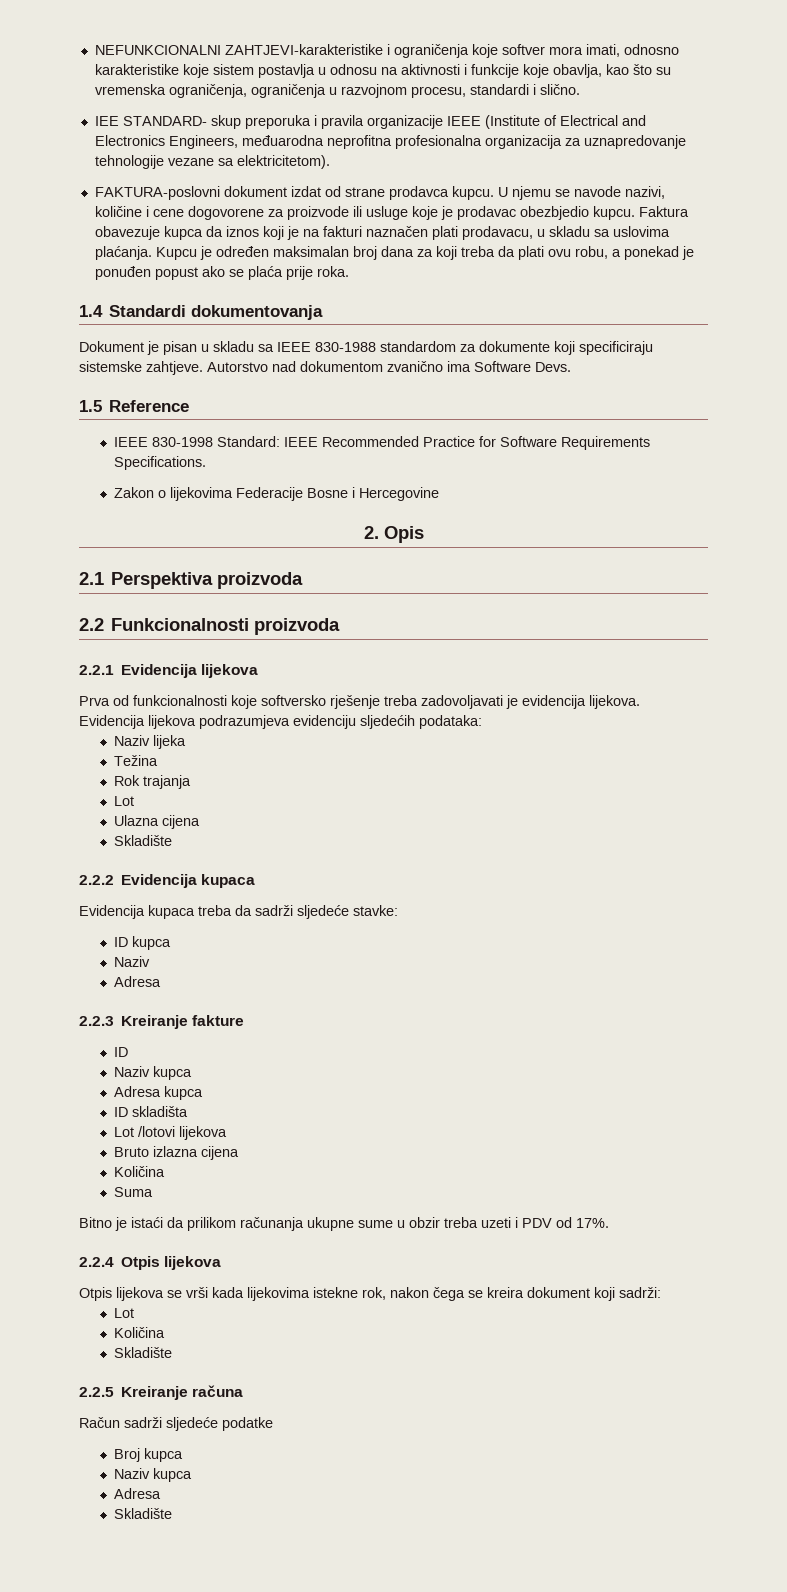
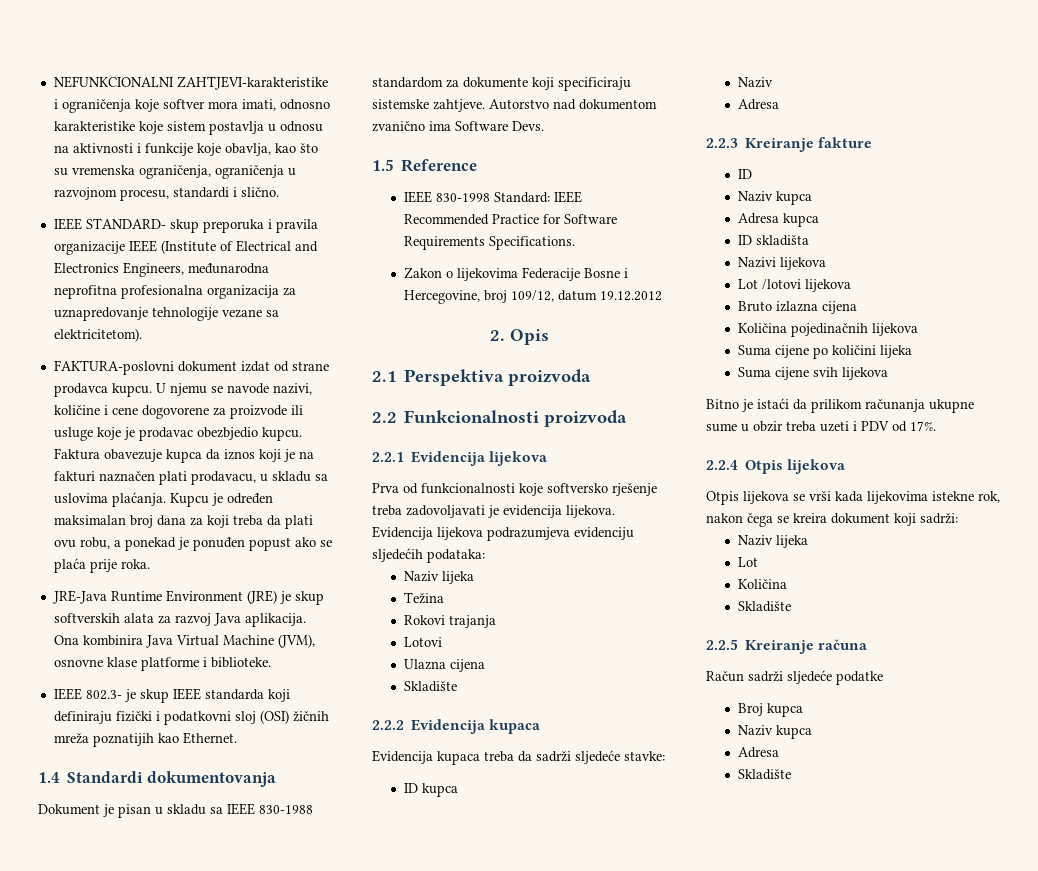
[94,116,119,126] IEE -> [53,218,82,230] IEEE
[241,135,324,146] međuarodna -> [187,263,269,274] međunarodna
(349, 271) none -> [52,590,324,605] [53,613,306,627] [53,634,315,648] [53,657,271,671] [53,688,290,703] [53,710,329,725] [53,732,237,747] // JRE-Java Runtime Environment (JRE) je skup softverskih alata za razvoj Java aplikacija. Ona kombinira Java Virtual Machine (JVM), osnovne klase platforme i biblioteke. // IEEE 802.3- je skup IEEE standarda koji definiraju fizički i podatkovni sloj (OSI) žičnih mreža poznatijih kao Ethernet.
[358,487,439,501] Hercegovine -> [403,290,662,304] Hercegovine, broj 109/12, datum 19.12.2012
[113,775,140,786] Rok -> [403,615,445,625] Rokovi
[113,796,134,806] Lot -> [403,637,442,647] Lotovi
(188, 1111) none -> [737,257,826,270] // Nazivi lijekova
[113,1187,153,1197] // Suma -> [790,323,918,337] [737,345,912,359] [737,367,888,380] pojedinačnih lijekova // Suma cijene po količini lijeka // Suma cijene svih lijekova
(661, 1292) none -> [737,535,808,548] // Naziv lijeka

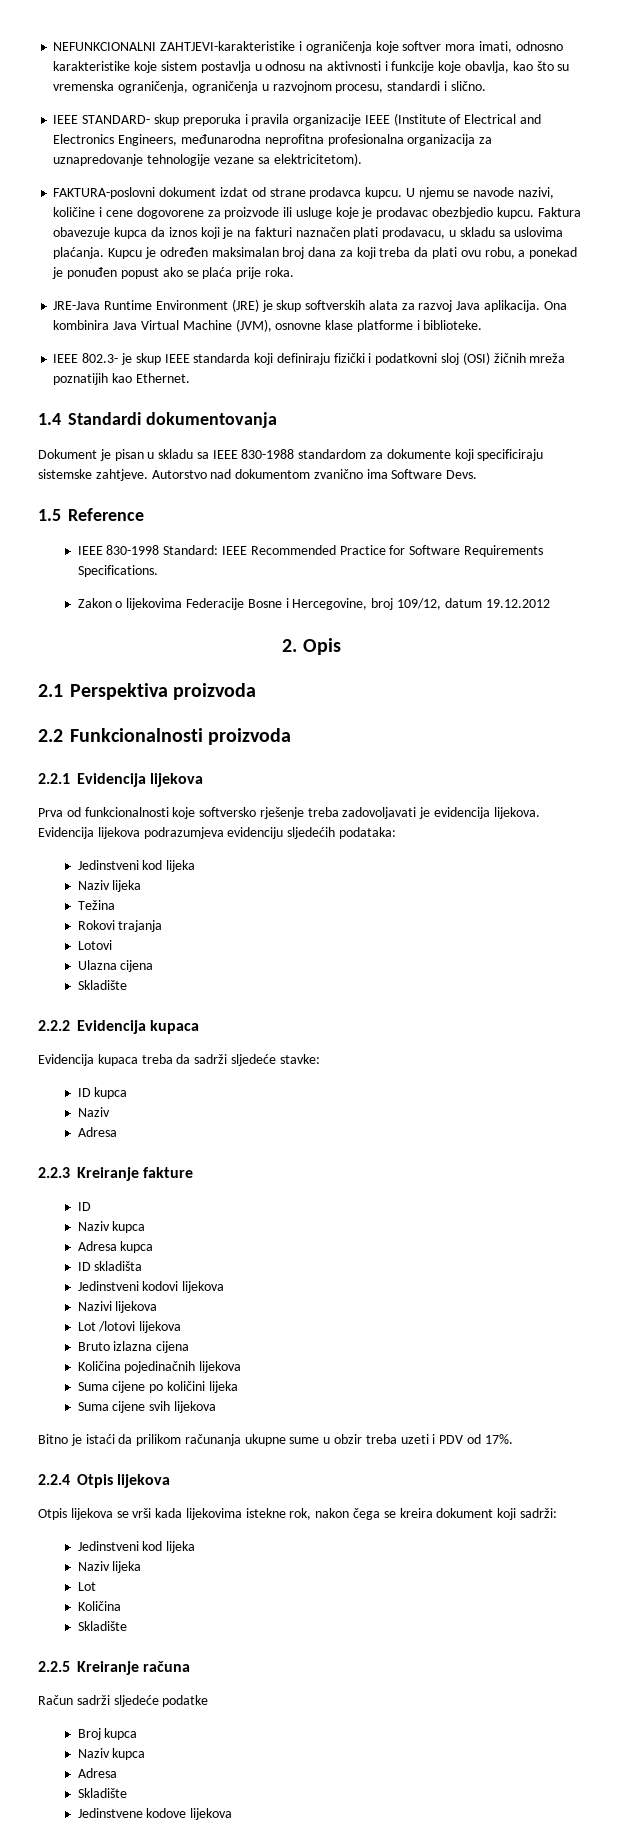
(485, 556) none -> [77,860,196,872] // Jedinstveni kod lijeka
(809, 240) none -> [77,1281,225,1293] // Jedinstveni kodovi lijekova
(958, 518) none -> [77,1541,196,1553] // Jedinstveni kod lijeka
(791, 774) none -> [77,1808,233,1820] // Jedinstvene kodove lijekova

